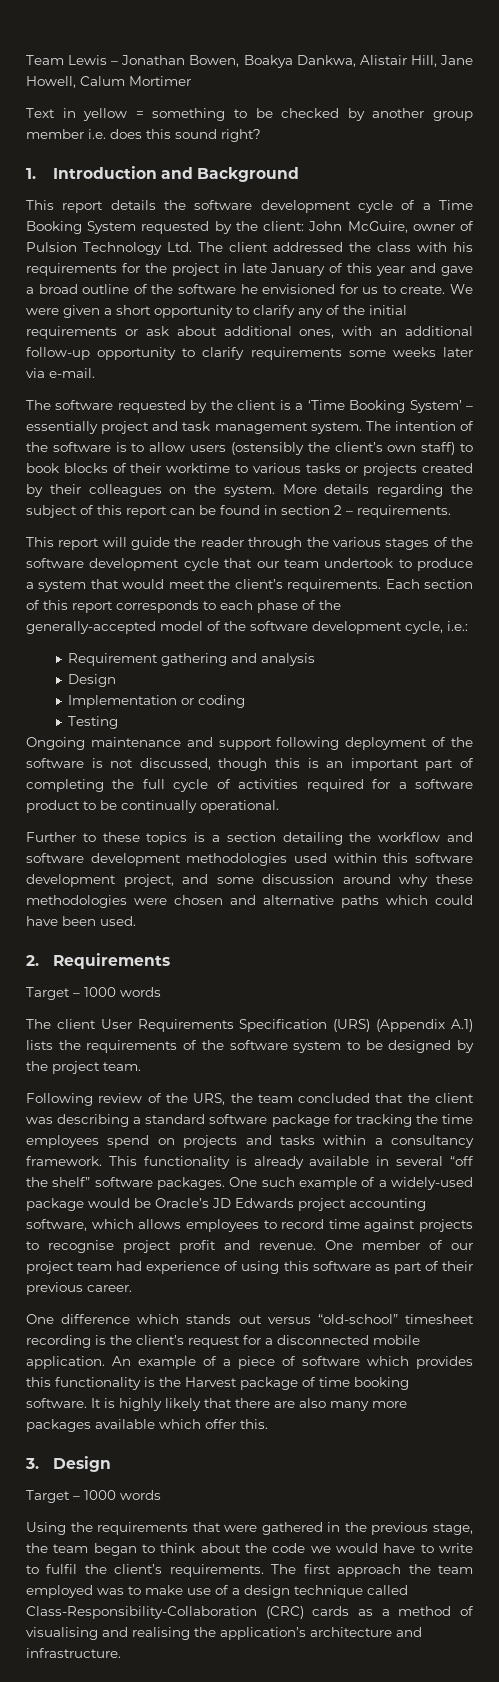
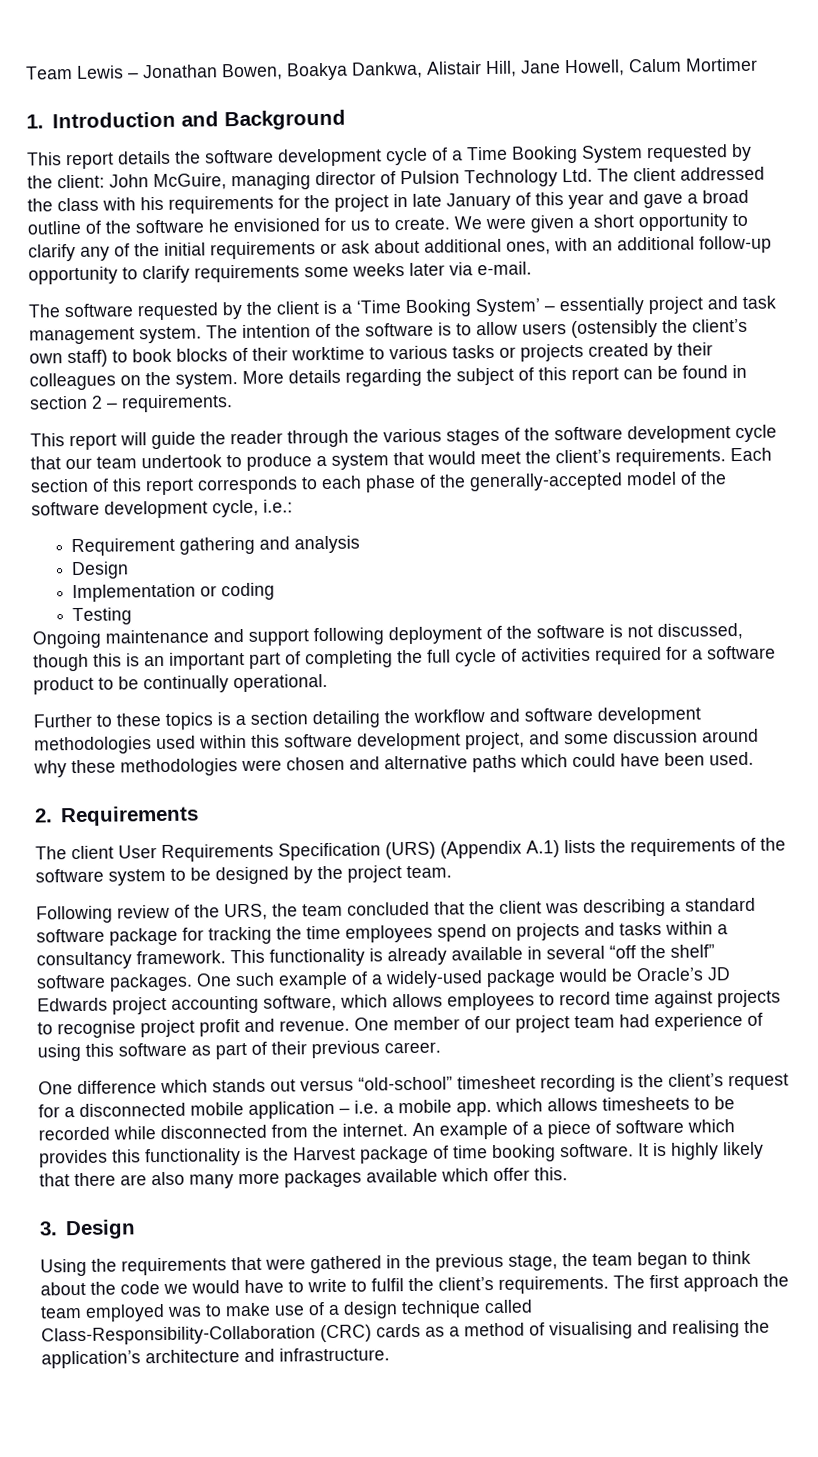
[26,108,473,121] [26,129,261,142] // Text in yellow = something to be checked by another group member i.e. does this sound right? -> (758, 64) none
[412,224,455,231] owner -> [231,171,376,191] managing director
[26,987,161,1000] // Target – 1000 words -> (199, 816) none
[26,1356,105,1369] application. -> [248,1096,735,1119] [38,1123,408,1141] application – i.e. a mobile app. which allows timesheets to be recorded while disconnected from the internet.
[26,1490,161,1503] // Target – 1000 words -> (136, 1229) none

